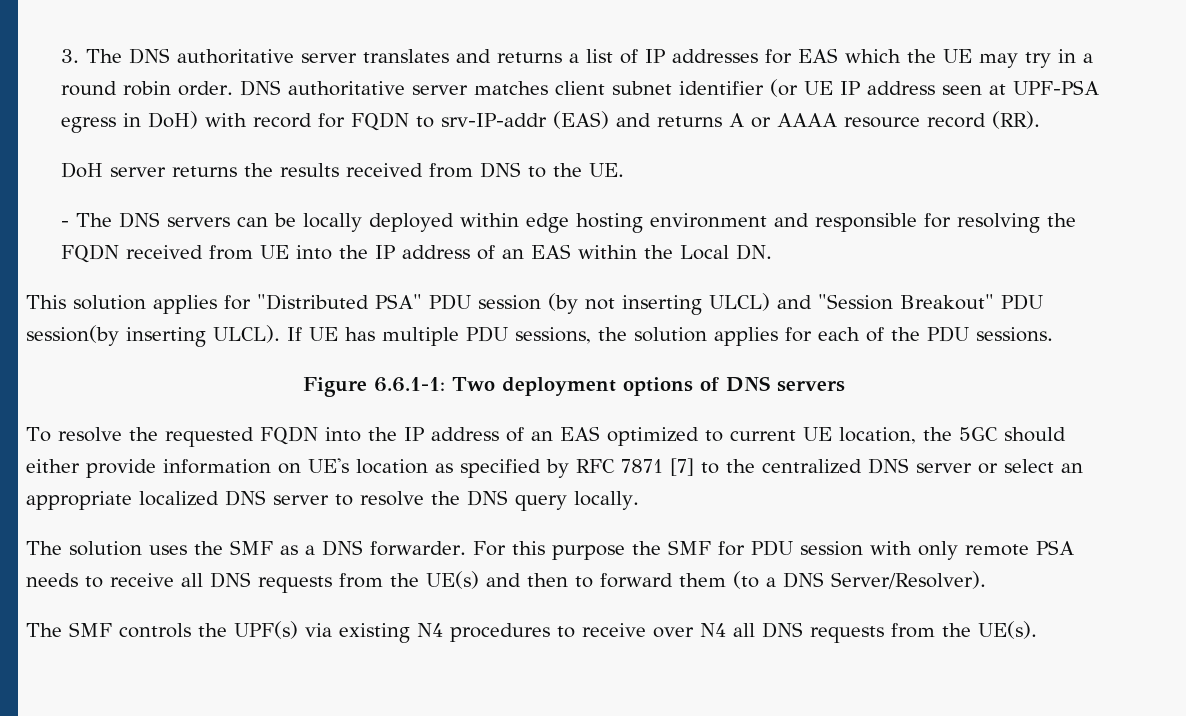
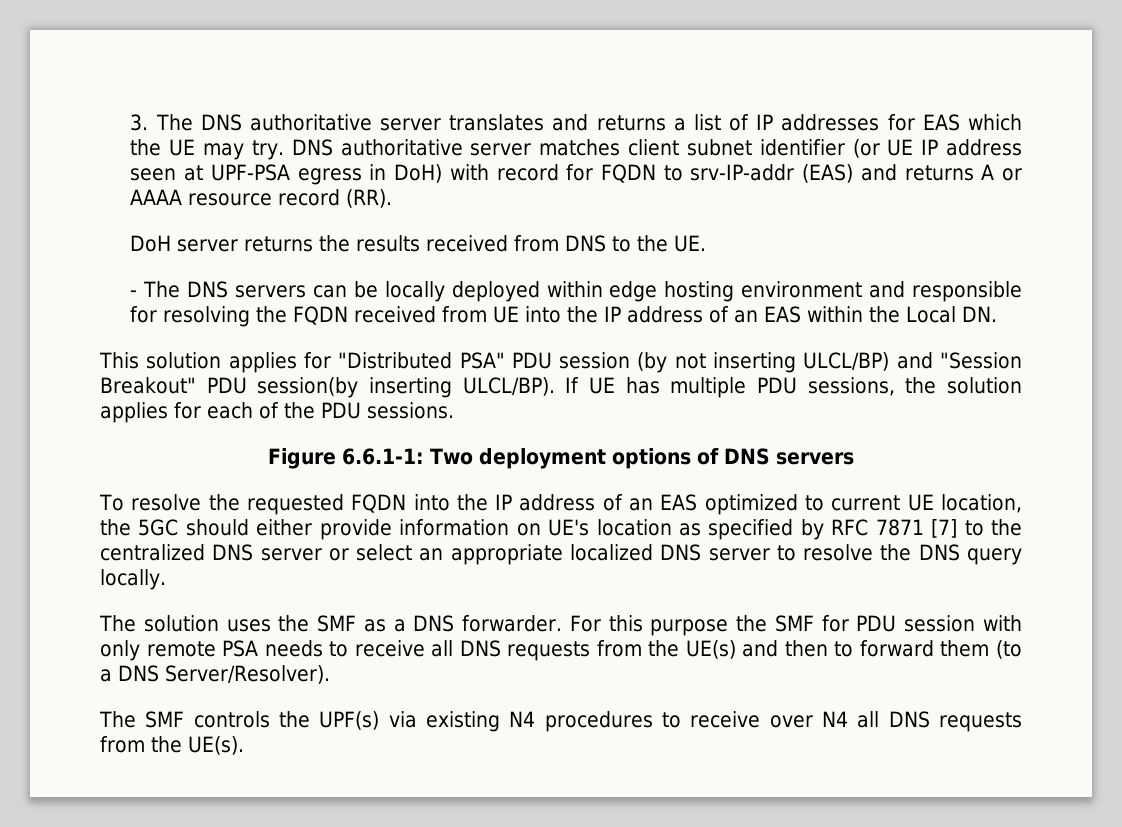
[1025,49,1094,68] [61,81,234,96] try in a round robin order. -> [251,140,284,160] try.
[709,293,770,311] ULCL) -> [803,352,890,371] ULCL/BP)
[213,325,280,343] ULCL). -> [462,377,555,396] ULCL/BP).

